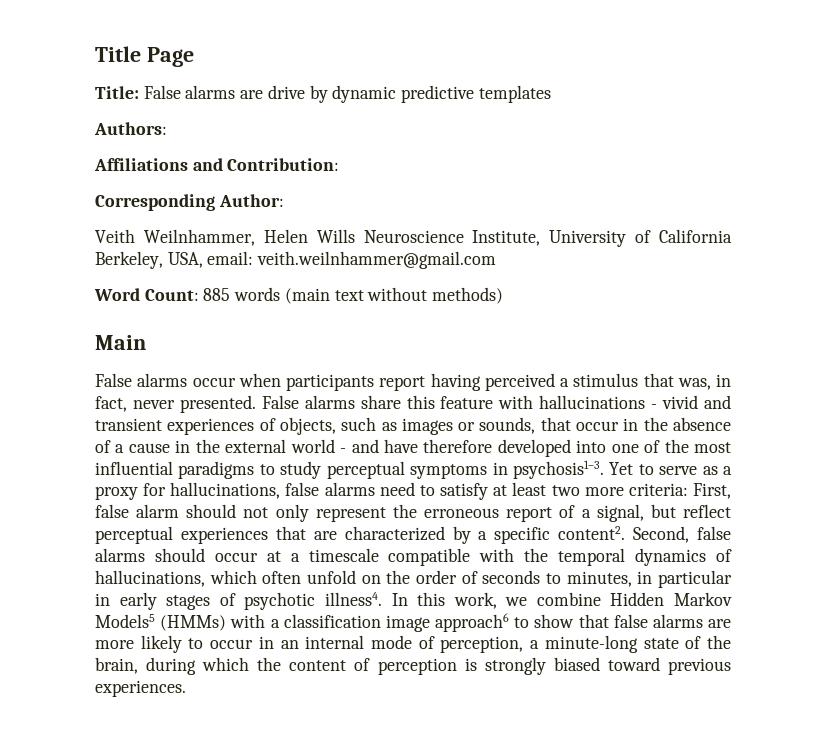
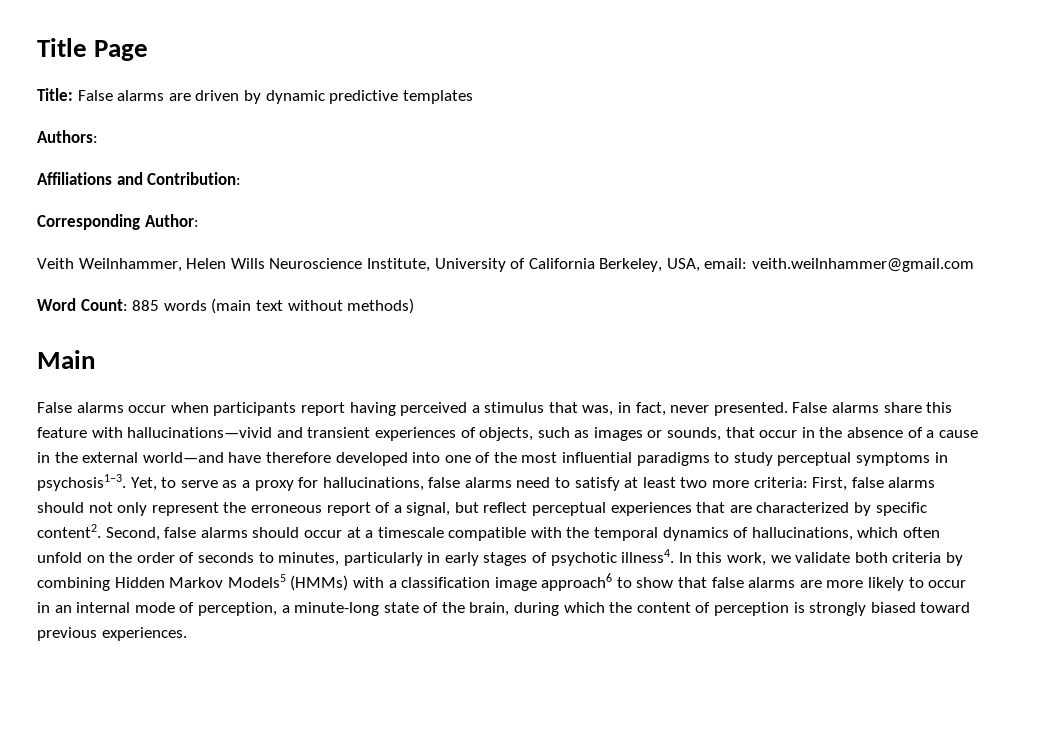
[267,85,305,99] drive -> [195,90,240,101] driven
[539,395,699,409] hallucinations - vivid -> [127,427,273,438] hallucinations—vivid
[290,439,379,453] world - and -> [142,452,224,463] world—and
[609,462,634,475] Yet -> [130,477,157,491] Yet,
[136,504,180,518] alarm -> [888,477,936,488] alarms
[478,531,488,540] a -> (872, 509) none
[637,570,732,588] in particular -> [343,552,423,566] particularly
[536,592,601,606] combine -> [795,552,963,566] [37,577,110,591] validate both criteria by combining

